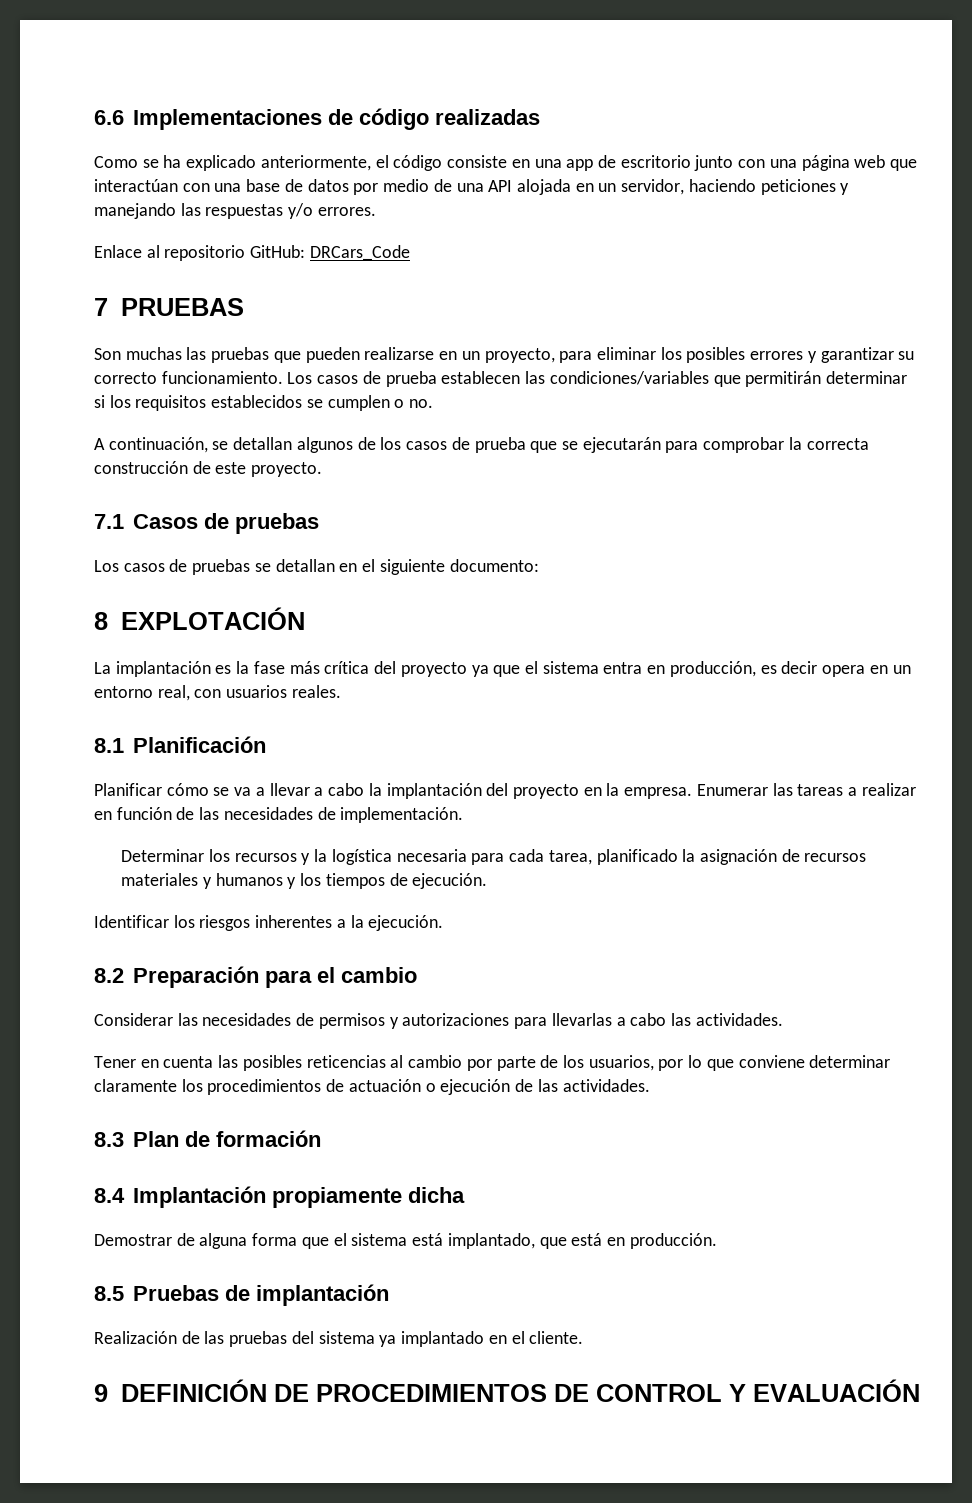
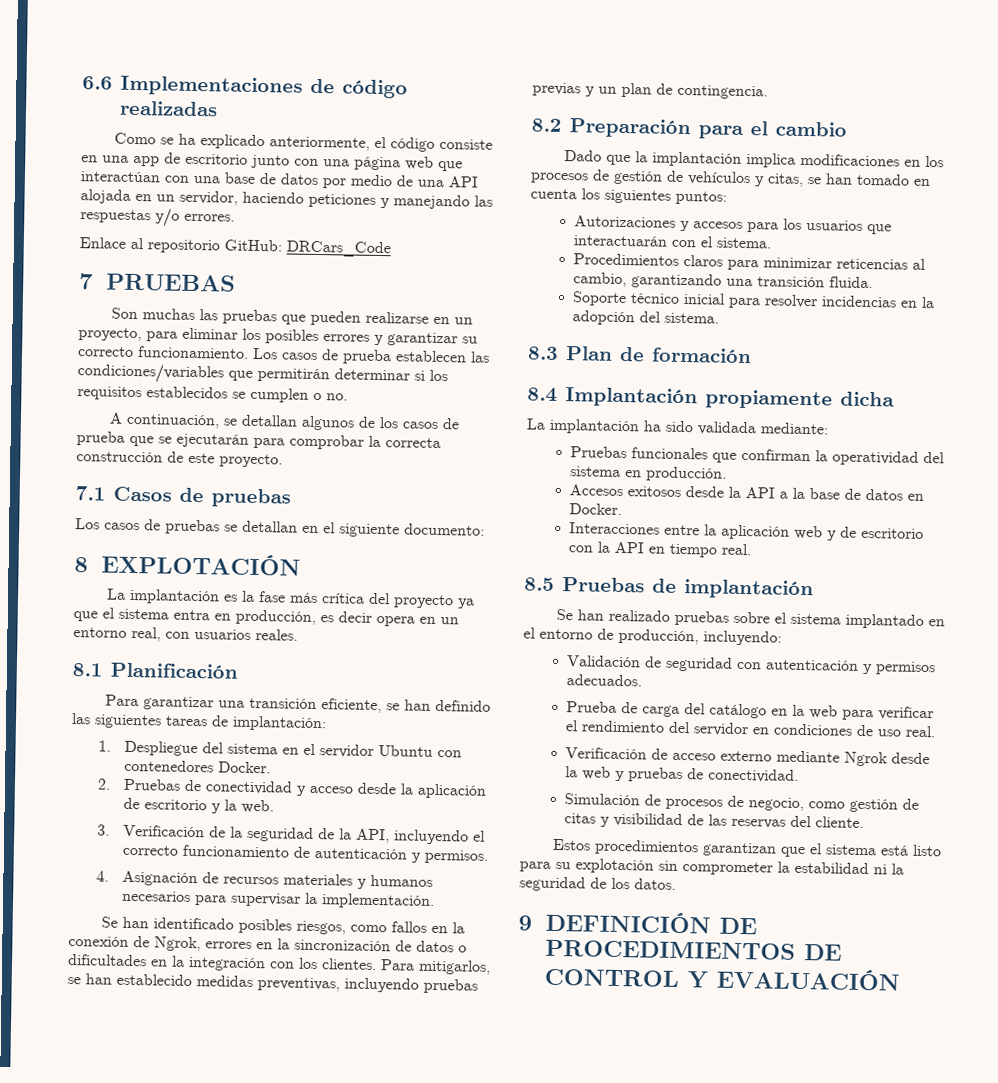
[94,783,916,799] [94,807,464,823] [121,849,778,865] Planificar cómo se va a llevar a cabo la implantación del proyecto en la empresa. Enumerar las tareas a realizar en función de las necesidades de implementación. // Determinar los recursos y la logística necesaria para cada tarea, planificado la asignación -> [105,694,492,714] [71,713,327,732] [97,740,463,758] [124,759,272,774] [96,778,488,799] [123,797,275,814] [96,824,487,845] [122,844,489,864] [95,870,199,887] Para garantizar una transición eficiente, se han definido las siguientes tareas de implantación: // 1. Despliegue del sistema en el servidor Ubuntu con contenedores Docker. // 2. Pruebas de conectividad y acceso desde la aplicación de escritorio y la web. // 3. Verificación de la seguridad de la API, incluyendo el correcto funcionamiento de autenticación y permisos. // 4. Asignación
[287,873,488,889] [94,915,444,931] y los tiempos de ejecución. // Identificar los riesgos inherentes a la ejecución. -> [122,890,436,909] [101,916,466,935] [68,935,467,953] [67,953,491,975] [67,973,478,994] [532,82,768,100] necesarios para supervisar la implementación. // Se han identificado posibles riesgos, como fallos en la conexión de Ngrok, errores en la sincronización de datos o dificultades en la integración con los clientes. Para mitigarlos, se han establecido medidas preventivas, incluyendo pruebas previas y un plan de contingencia.
[94,1013,783,1029] [94,1055,891,1071] [94,1079,650,1095] Considerar las necesidades de permisos y autorizaciones para llevarlas a cabo las actividades. // Tener en cuenta las posibles reticencias al cambio por parte de los usuarios, por lo que conviene determinar claramente los procedimientos de actuación o ejecución de las actividades. -> [564,150,945,168] [530,169,931,187] [530,188,727,205] [574,215,893,235] [573,235,773,249] [573,253,927,271] [573,272,874,289] [572,291,936,309] [572,310,720,326] Dado que la implantación implica modificaciones en los procesos de gestión de vehículos y citas, se han tomado en cuenta los siguientes puntos: // Autorizaciones y accesos para los usuarios que interactuarán con el sistema. // Procedimientos claros para minimizar reticencias al cambio, garantizando una transición fluida. // Soporte técnico inicial para resolver incidencias en la adopción del sistema.
[94,1233,717,1249] [94,1284,389,1306] [94,1331,584,1347] Demostrar de alguna forma que el sistema está implantado, que está en producción. // 8.5 Pruebas de implantación // Realización de las pruebas del sistema ya implantado en el cliente. -> [526,418,828,436] [570,446,946,466] [570,466,728,482] [569,484,925,501] [569,503,623,516] [569,522,925,541] [568,541,752,558] [524,577,814,600] [556,608,946,629] [523,627,782,646] [566,655,937,676] [566,674,643,687] [566,701,935,721] [565,720,937,738] [565,747,931,767] [565,766,800,783] [564,793,920,813] [564,812,865,829] [552,838,943,858] [519,858,904,876] [519,876,676,892] La implantación ha sido validada mediante: // Pruebas funcionales que confirman la operatividad del sistema en producción. // Accesos exitosos desde la API a la base de datos en Docker. // Interacciones entre la aplicación web y de escritorio con la API en tiempo real. // 8.5 Pruebas de implantación // Se han realizado pruebas sobre el sistema implantado en el entorno de producción, incluyendo: // Validación de seguridad con autenticación y permisos adecuados. // Prueba de carga del catálogo en la web para verificar el rendimiento del servidor en condiciones de uso real. // Verificación de acceso externo mediante Ngrok desde la web y pruebas de conectividad. // Simulación de procesos de negocio, como gestión de citas y visibilidad de las reservas del cliente. // Estos procedimientos garantizan que el sistema está listo para su explotación sin comprometer la estabilidad ni la seguridad de los datos.

